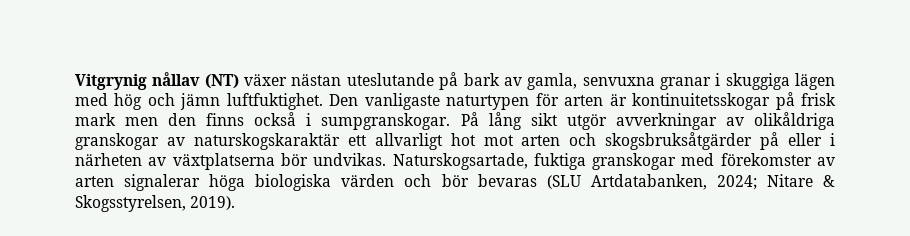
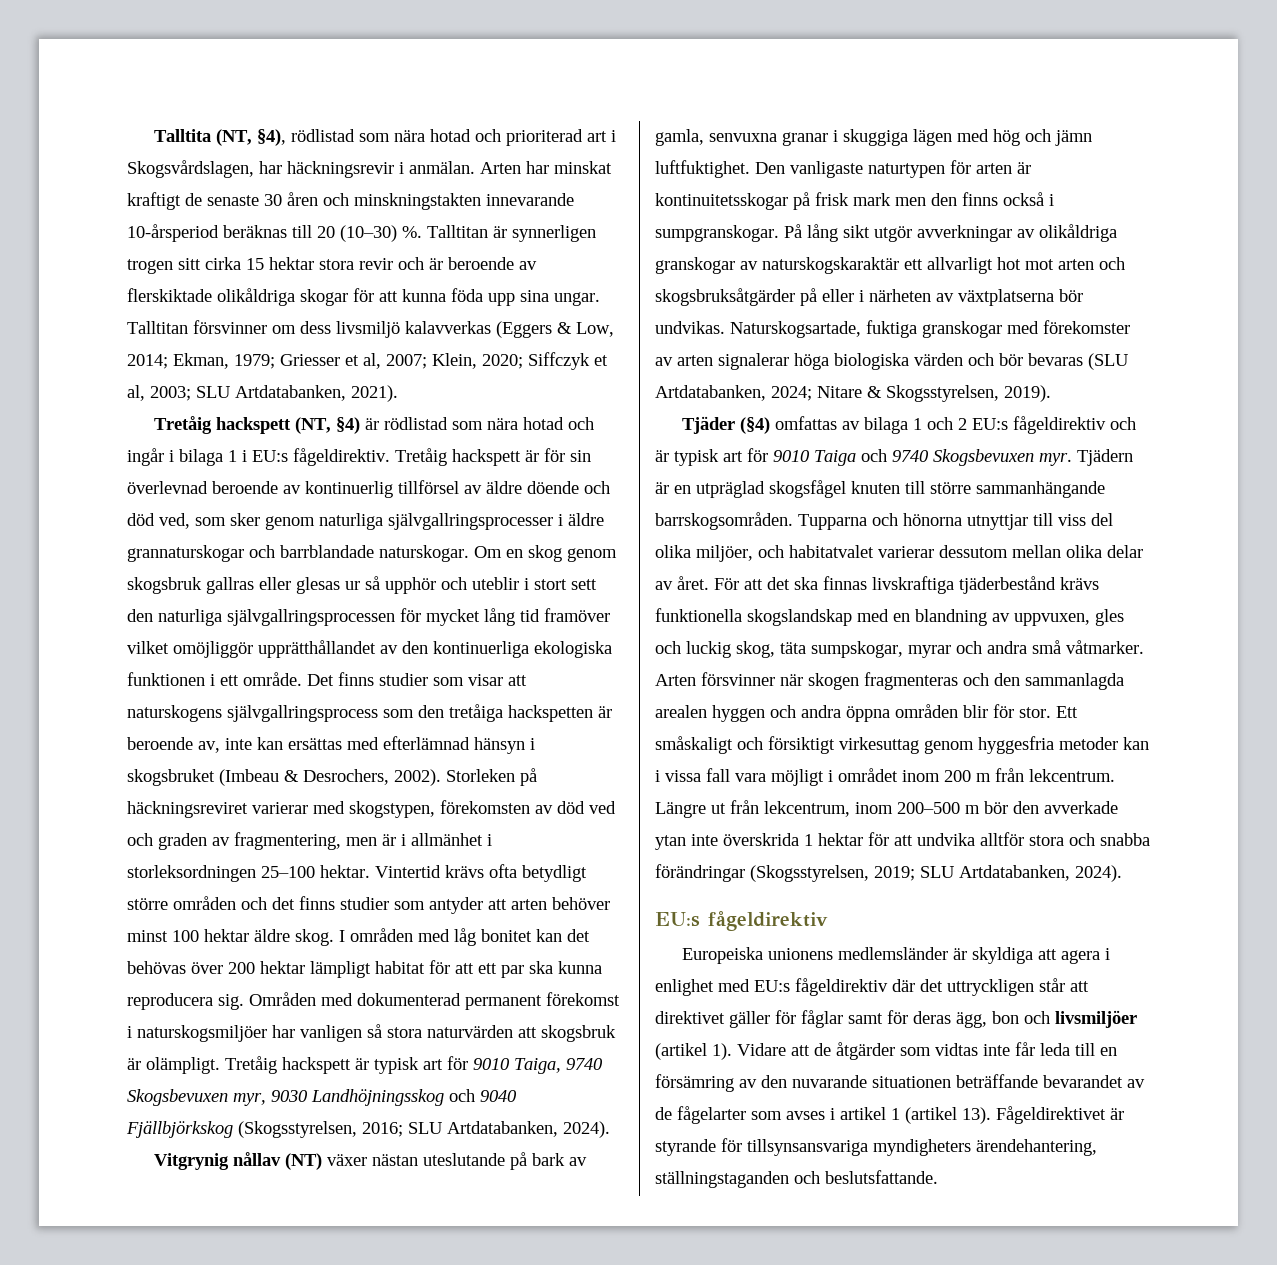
(75, 82) none -> [153,129,616,146] [127,160,612,178] [127,192,574,210] [127,224,596,242] [127,257,537,274] [127,288,600,306] [127,320,614,338] [127,352,608,370] [127,385,398,402] [153,416,594,434] [127,448,591,466] [127,480,610,498] [127,513,604,530] [127,545,617,562] [127,576,597,594] [127,608,610,626] [127,640,612,658] [127,672,527,686] [127,704,612,722] [127,736,535,754] [127,768,537,786] [127,800,616,818] [127,832,492,850] [127,864,587,882] [127,896,610,914] [127,928,590,946] [127,960,602,978] [127,992,620,1010] [127,1024,616,1042] [127,1056,603,1074] [127,1089,517,1106] [126,1121,610,1138] Talltita (NT, §4), rödlistad som nära hotad och prioriterad art i Skogsvårdslagen, har häckningsrevir i anmälan. Arten har minskat kraftigt de senaste 30 åren och minskningstakten innevarande 10-årsperiod beräknas till 20 (10–30) %. Talltitan är synnerligen trogen sitt cirka 15 hektar stora revir och är beroende av flerskiktade olikåldriga skogar för att kunna föda upp sina ungar. Talltitan försvinner om dess livsmiljö kalavverkas (Eggers & Low, 2014; Ekman, 1979; Griesser et al, 2007; Klein, 2020; Siffczyk et al, 2003; SLU Artdatabanken, 2021). // Tretåig hackspett (NT, §4) är rödlistad som nära hotad och ingår i bilaga 1 i EU:s fågeldirektiv. Tretåig hackspett är för sin överlevnad beroende av kontinuerlig tillförsel av äldre döende och död ved, som sker genom naturliga självgallringsprocesser i äldre grannaturskogar och barrblandade naturskogar. Om en skog genom skogsbruk gallras eller glesas ur så upphör och uteblir i stort sett den naturliga självgallringsprocessen för mycket lång tid framöver vilket omöjliggör upprätthållandet av den kontinuerliga ekologiska funktionen i ett område. Det finns studier som visar att naturskogens självgallringsprocess som den tretåiga hackspetten är beroende av, inte kan ersättas med efterlämnad hänsyn i skogsbruket (Imbeau & Desrochers, 2002). Storleken på häckningsreviret varierar med skogstypen, förekomsten av död ved och graden av fragmentering, men är i allmänhet i storleksordningen 25–100 hektar. Vintertid krävs ofta betydligt större områden och det finns studier som antyder att arten behöver minst 100 hektar äldre skog. I områden med låg bonitet kan det behövas över 200 hektar lämpligt habitat för att ett par ska kunna reproducera sig. Områden med dokumenterad permanent förekomst i naturskogsmiljöer har vanligen så stora naturvärden att skogsbruk är olämpligt. Tretåig hackspett är typisk art för 9010 Taiga, 9740 Skogsbevuxen myr, 9030 Landhöjningsskog och 9040 Fjällbjörkskog (Skogsstyrelsen, 2016; SLU Artdatabanken, 2024). //
(236, 203) none -> [681,416,1136,434] [655,448,1133,466] [655,480,1105,498] [655,512,1113,530] [655,545,1143,562] [655,576,1099,594] [655,608,1124,626] [655,640,1144,658] [655,672,1124,690] [655,704,1078,722] [655,736,1149,754] [655,768,1115,786] [655,800,1118,818] [655,832,1150,850] [655,864,1122,882] [655,911,828,931] [681,947,1110,964] [655,978,1089,996] [655,1010,1137,1028] [655,1042,1117,1060] [655,1074,1145,1092] [655,1106,1124,1124] [655,1138,1097,1156] [655,1170,938,1188] // Tjäder (§4) omfattas av bilaga 1 och 2 EU:s fågeldirektiv och är typisk art för 9010 Taiga och 9740 Skogsbevuxen myr. Tjädern är en utpräglad skogsfågel knuten till större sammanhängande barrskogsområden. Tupparna och hönorna utnyttjar till viss del olika miljöer, och habitatvalet varierar dessutom mellan olika delar av året. För att det ska finnas livskraftiga tjäderbestånd krävs funktionella skogslandskap med en blandning av uppvuxen, gles och luckig skog, täta sumpskogar, myrar och andra små våtmarker. Arten försvinner när skogen fragmenteras och den sammanlagda arealen hyggen och andra öppna områden blir för stor. Ett småskaligt och försiktigt virkesuttag genom hyggesfria metoder kan i vissa fall vara möjligt i området inom 200 m från lekcentrum. Längre ut från lekcentrum, inom 200–500 m bör den avverkade ytan inte överskrida 1 hektar för att undvika alltför stora och snabba förändringar (Skogsstyrelsen, 2019; SLU Artdatabanken, 2024). // EU:s fågeldirektiv // Europeiska unionens medlemsländer är skyldiga att agera i enlighet med EU:s fågeldirektiv där det uttryckligen står att direktivet gäller för fåglar samt för deras ägg, bon och livsmiljöer (artikel 1). Vidare att de åtgärder som vidtas inte får leda till en försämring av den nuvarande situationen beträffande bevarandet av de fågelarter som avses i artikel 1 (artikel 13). Fågeldirektivet är styrande för tillsynsansvariga myndigheters ärendehantering, ställningstaganden och beslutsfattande.

